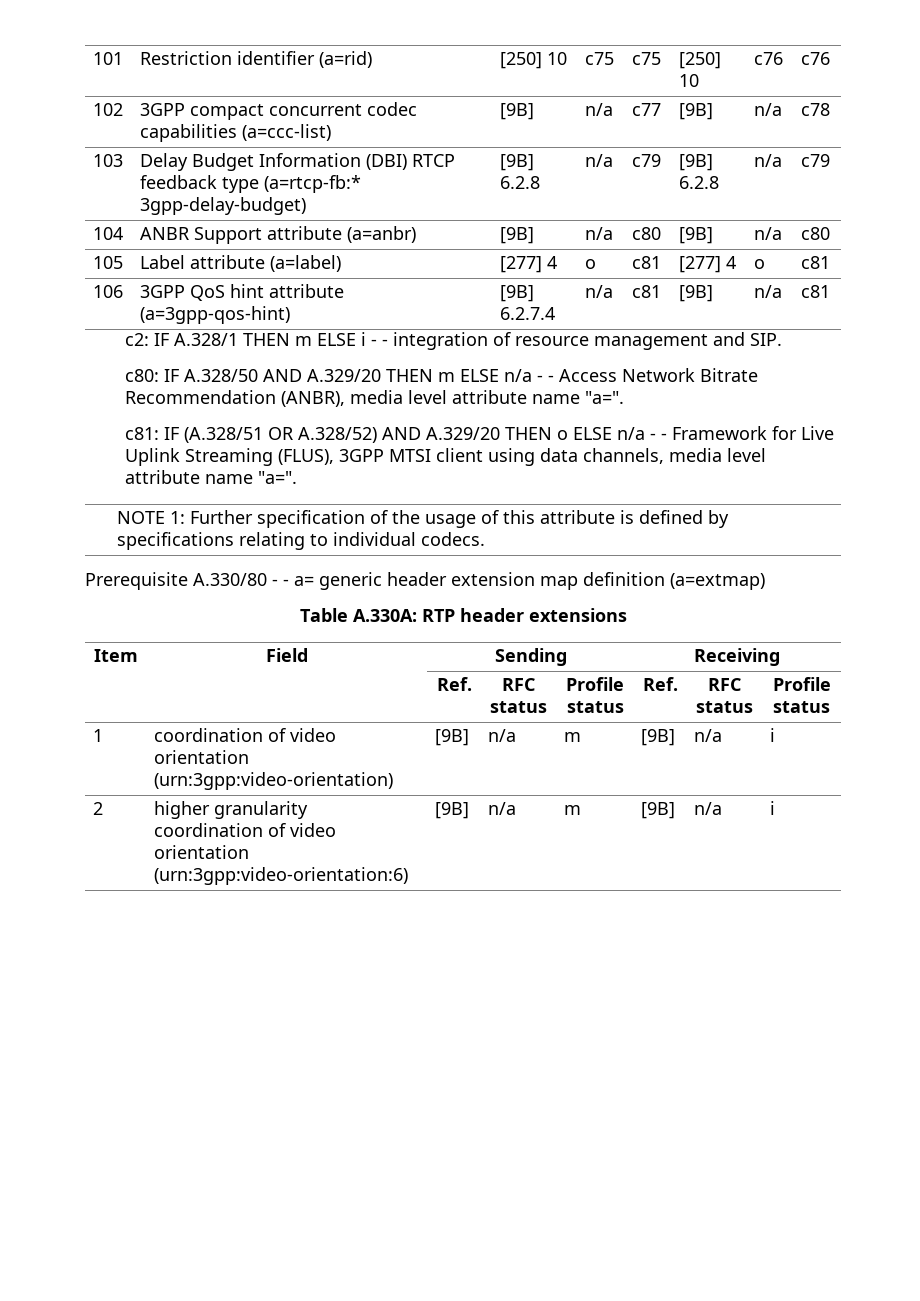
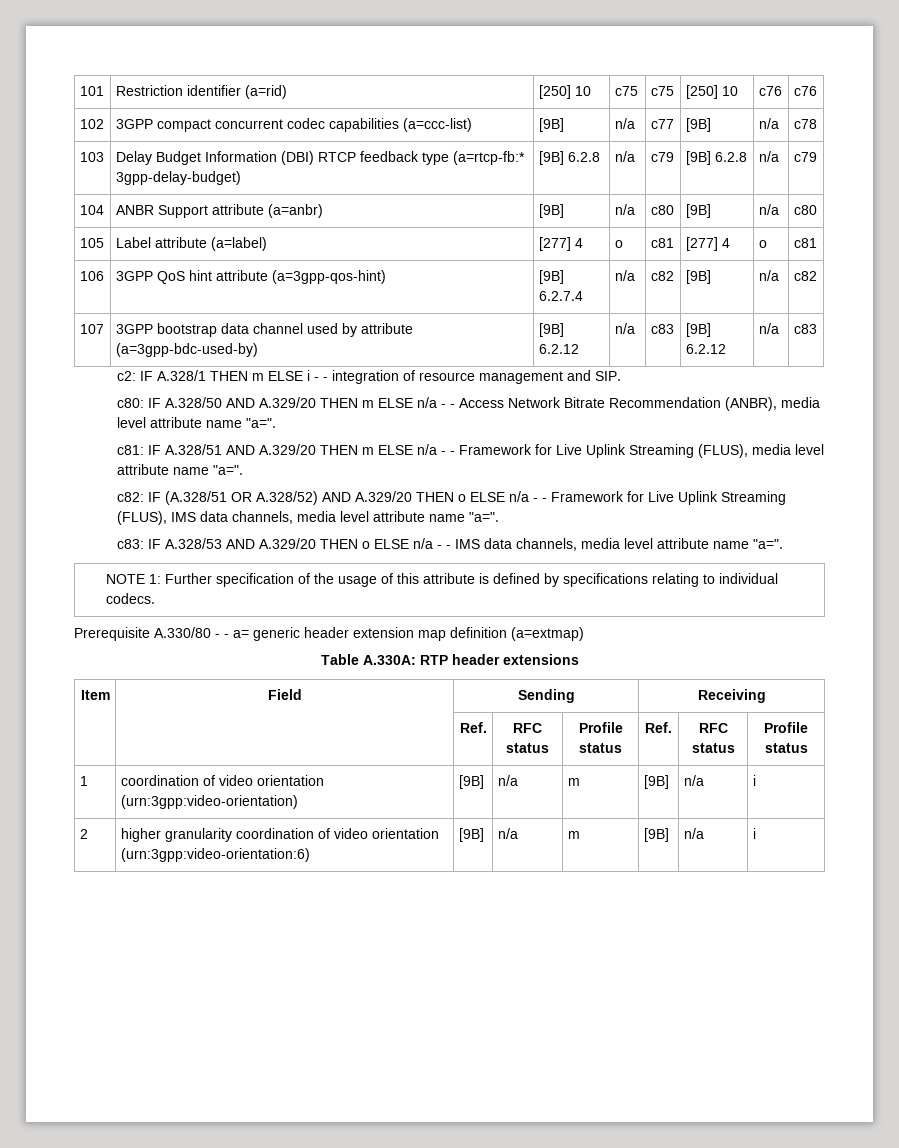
[632,285,662,298] [679,285,714,302] [754,285,783,298] [801,285,831,298] c81 | [9B] | n/a | c81 -> [650,271,674,281] [685,270,711,284] [758,270,779,281] [793,271,817,281] [79,324,104,334] [115,323,413,337] [115,343,258,357] [538,323,564,337] [538,344,579,354] [614,323,635,334] [650,324,674,334] [685,323,711,337] [685,344,726,354] [758,323,779,334] [793,324,817,334] c82 | [9B] | n/a | c82 // 107 | 3GPP bootstrap data channel used by attribute (a=3gpp-bdc-used-by) | [9B] 6.2.12 | n/a | c83 | [9B] 6.2.12 | n/a | c83
(179, 433) none -> [165,444,825,458] [117,464,244,475] [117,492,162,502] A.328/51 AND A.329/20 THEN m ELSE n/a - - Framework for Live Uplink Streaming (FLUS), media level attribute name "a=". // c82: IF
[338,448,535,466] 3GPP MTSI client using -> [171,511,500,524] [117,538,481,549] IMS data channels, media level attribute name "a=". // c83: IF A.328/53 AND A.329/20 THEN o ELSE n/a - - IMS

